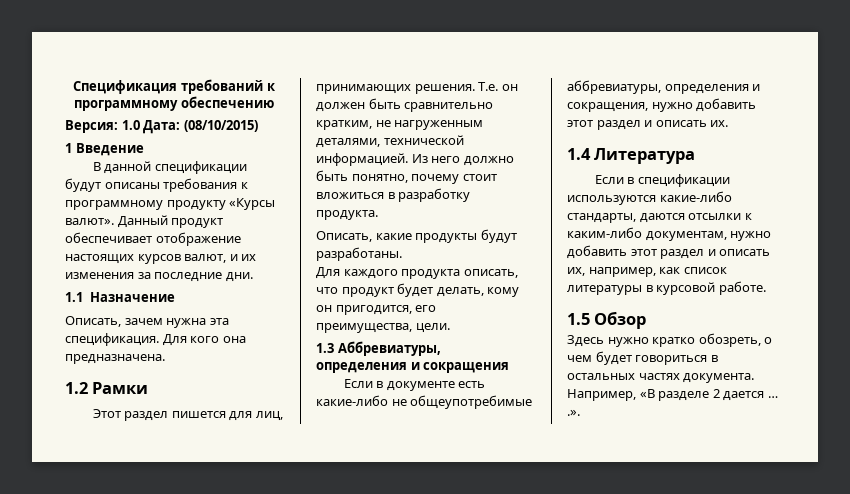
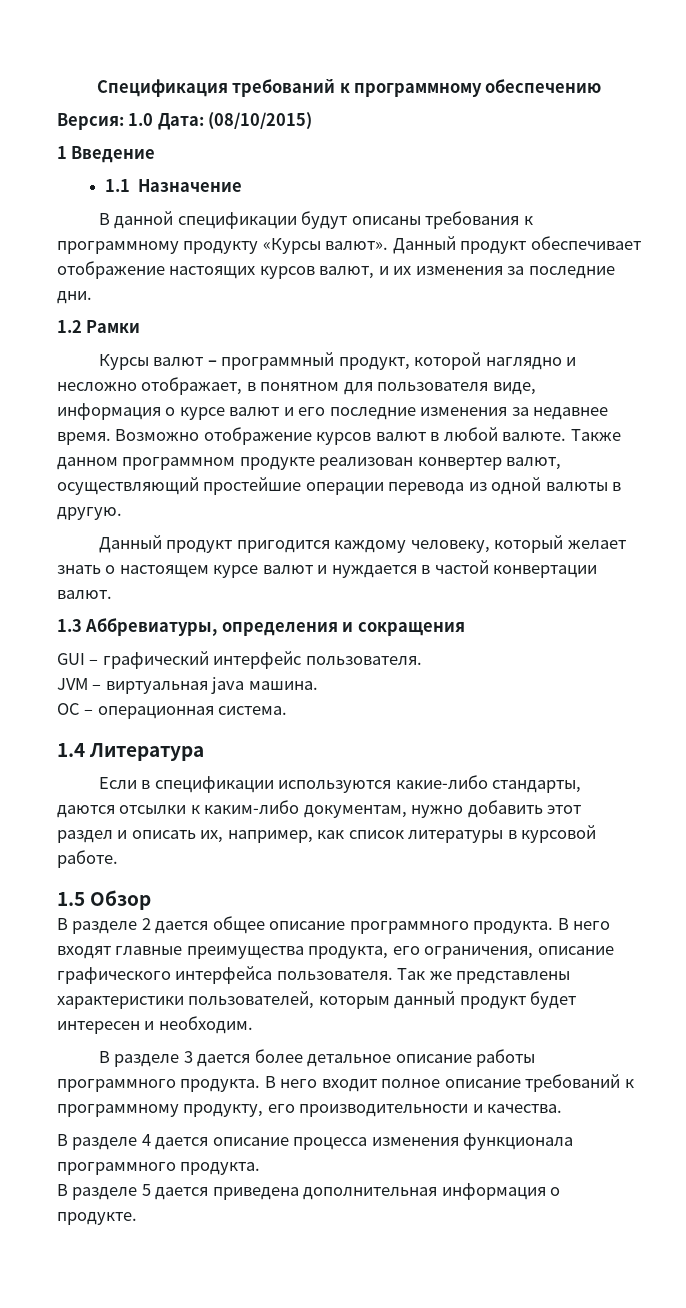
(144, 149) none -> [105,179,243,192] // 1.1 Назначение
[65,292,175,302] [65,316,229,328] [65,333,246,346] [65,354,165,364] [65,382,149,394] [92,409,283,421] [316,82,518,94] [316,98,494,112] [316,120,484,130] [316,135,464,148] [316,153,514,166] [316,170,497,184] [316,188,471,202] [316,210,378,220] [316,229,517,243] [316,247,402,261] [316,267,518,279] [316,283,520,297] [316,305,437,315] [316,323,450,333] 1.1 Назначение // Описать, зачем нужна эта спецификация. Для кого она предназначена. // 1.2 Рамки // Этот раздел пишется для лиц, принимающих решения. Т.е. он должен быть сравнительно кратким, не нагруженным деталями, технической информацией. Из него должно быть понятно, почему стоит вложиться в разработку продукта. // Описать, какие продукты будут разработаны. // Для каждого продукта описать, что продукт будет делать, кому он пригодится, его преимущества, цели. -> [57,320,141,333] [98,352,577,370] [57,377,536,395] [57,403,609,420] [57,427,621,445] [57,457,562,470] [57,477,622,495] [57,507,122,520] [98,535,626,553] [57,560,598,578] [57,590,112,599] 1.2 Рамки // Курсы валют – программный продукт, которой наглядно и несложно отображает, в понятном для пользователя виде, информация о курсе валют и его последние изменения за недавнее время. Возможно отображение курсов валют в любой валюте. Также данном программном продукте реализован конвертер валют, осуществляющий простейшие операции перевода из одной валюты в другую. // Данный продукт пригодится каждому человеку, который желает знать о настоящем курсе валют и нуждается в частой конвертации валют.
[343,379,486,391] [316,395,533,409] [567,80,761,94] [567,98,757,112] [567,120,729,130] Если в документе есть какие-либо не общеупотребимые аббревиатуры, определения и сокращения, нужно добавить этот раздел и описать их. -> [57,651,422,669] [57,677,318,694] [57,703,288,719] GUI – графический интерфейс пользователя. // JVM – виртуальная java машина. // OC – операционная система.
[567,333,773,347] [567,351,718,365] [567,373,755,383] [567,389,778,401] [567,409,580,416] Здесь нужно кратко обозреть, о чем будет говориться в остальных частях документа. Например, «В разделе 2 дается … .». -> [57,916,611,934] [57,946,614,959] [57,966,571,984] [57,991,577,1009] [57,1016,253,1034] [98,1049,536,1067] [57,1074,634,1092] [57,1104,563,1117] [57,1133,574,1150] [57,1162,261,1175] [57,1183,561,1200] [57,1212,137,1225] В разделе 2 дается общее описание программного продукта. В него входят главные преимущества продукта, его ограничения, описание графического интерфейса пользователя. Так же представлены характеристики пользователей, которым данный продукт будет интересен и необходим. // В разделе 3 дается более детальное описание работы программного продукта. В него входит полное описание требований к программному продукту, его производительности и качества. // В разделе 4 дается описание процесса изменения функционала программного продукта. // В разделе 5 дается приведена дополнительная информация о продукте.

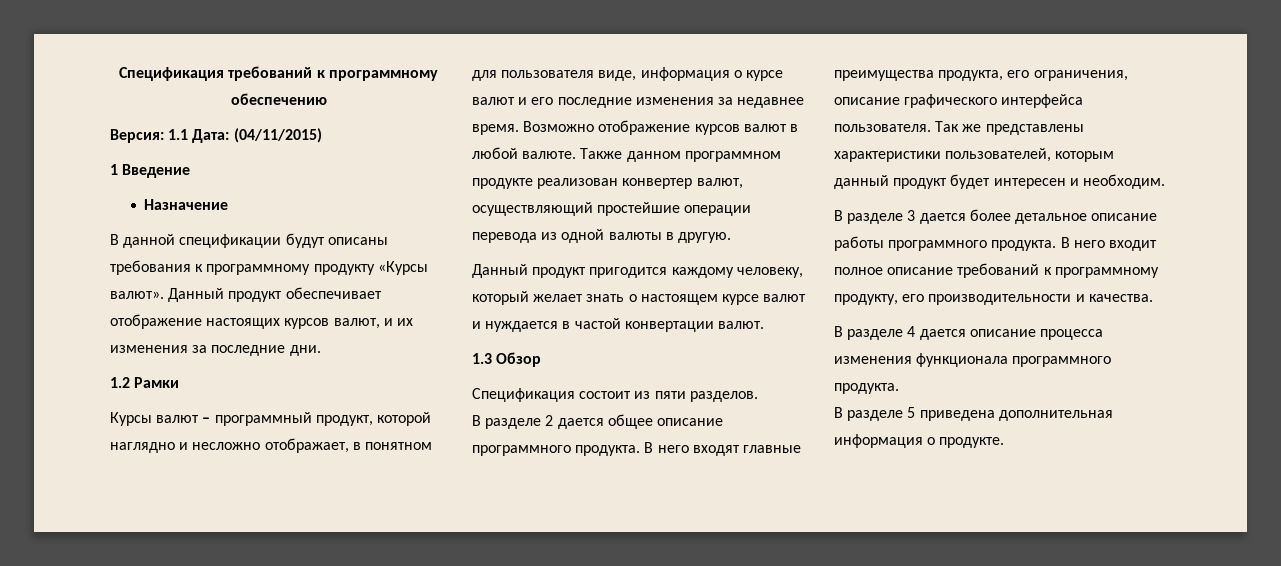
[128,112,313,130] 1.0 Дата: (08/10/2015) -> [168,128,322,143] 1.1 Дата: (04/11/2015)
[105,179,131,192] 1.1 -> (191, 171) none
[85,618,465,636] [57,651,422,669] [57,677,318,694] [57,703,288,719] [57,743,205,761] [98,775,582,793] [57,800,582,818] [57,825,597,843] [57,850,118,868] [57,890,152,910] Аббревиатуры, определения и сокращения // GUI – графический интерфейс пользователя. // JVM – виртуальная java машина. // OC – операционная система. // 1.4 Литература // Если в спецификации используются какие-либо стандарты, даются отсылки к каким-либо документам, нужно добавить этот раздел и описать их, например, как список литературы в курсовой работе. // 1.5 Обзор -> [496,352,542,367] [472,388,758,402] Обзор // Спецификация состоит из пяти разделов.
[155,1187,209,1200] дается -> (916, 412) none

